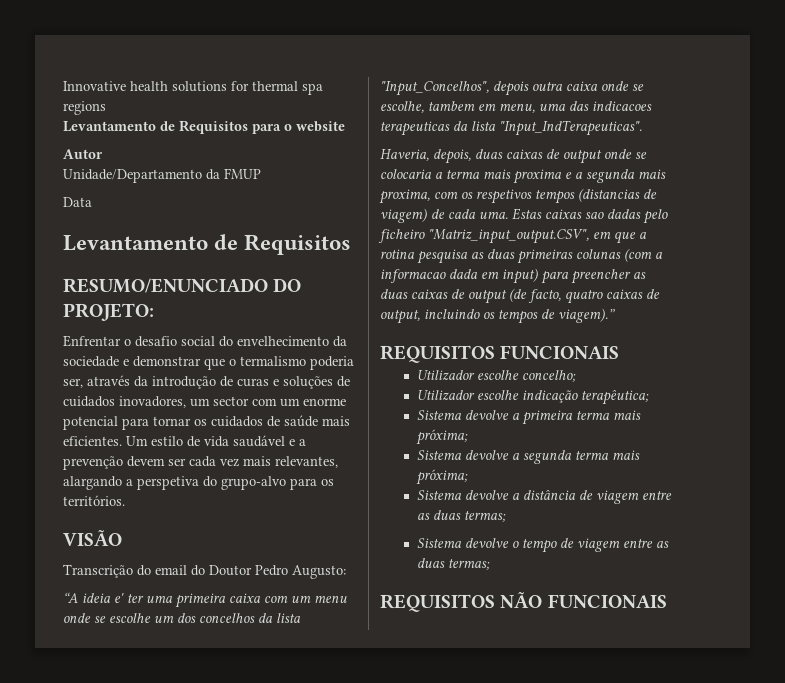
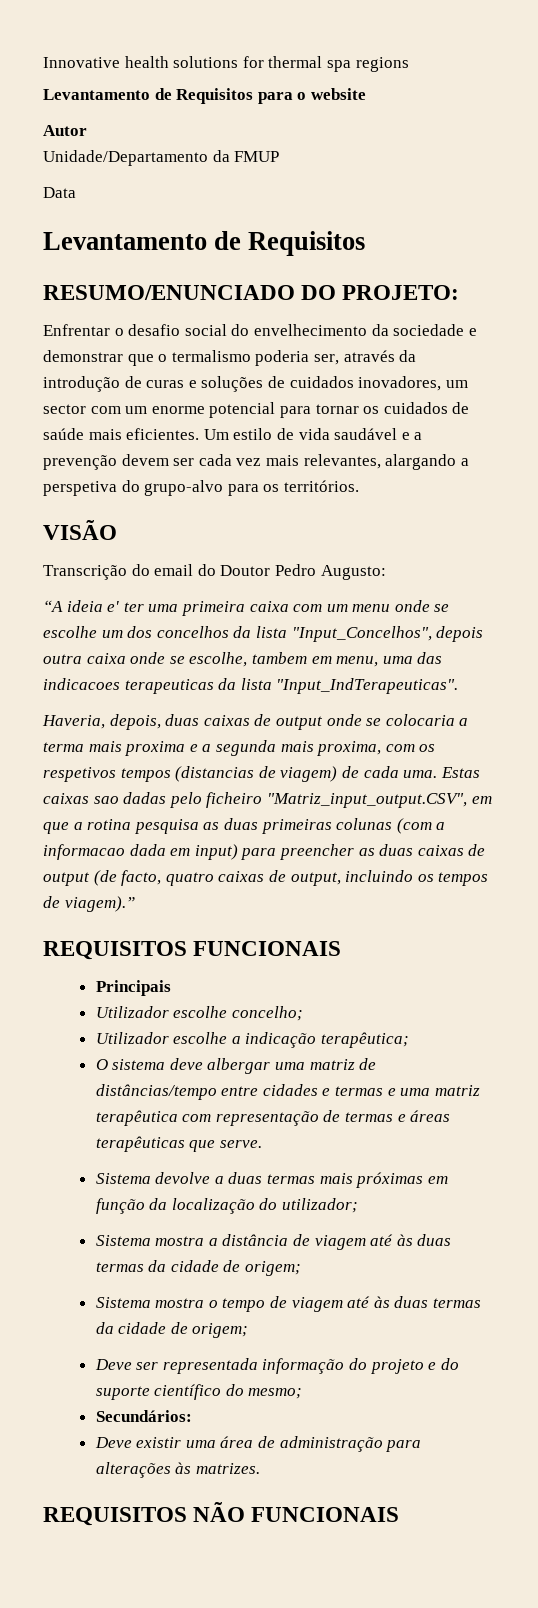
(620, 352) none -> [95,980,171,996] // Principais
(520, 395) none -> [231,1036,241,1044] a
[417,410,642,425] [416,429,469,445] [417,450,641,464] [416,469,469,485] [417,490,673,504] [417,510,507,522] [417,538,510,548] Sistema devolve a primeira terma mais próxima; // Sistema devolve a segunda terma mais próxima; // Sistema devolve a distância de viagem entre as duas termas; // Sistema devolve -> [95,1058,377,1074] [95,1084,480,1100] [95,1110,451,1126] [95,1136,262,1152] [95,1172,448,1188] [95,1198,358,1214] [95,1234,452,1250] [95,1260,301,1276] [95,1297,205,1308] O sistema deve albergar uma matriz de distâncias/tempo entre cidades e termas e uma matriz terapêutica com representação de termas e áreas terapêuticas que serve. // Sistema devolve a duas termas mais próximas em função da localização do utilizador; // Sistema mostra a distância de viagem até às duas termas da cidade de origem; // Sistema mostra
[623,539,670,548] [417,558,491,570] entre as duas termas; -> [347,1296,481,1308] [95,1322,249,1338] [94,1358,459,1374] [95,1384,303,1400] [95,1410,192,1422] [94,1436,422,1452] [95,1462,260,1478] até às duas termas da cidade de origem; // Deve ser representada informação do projeto e do suporte científico do mesmo; // Secundários: // Deve existir uma área de administração para alterações às matrizes.

